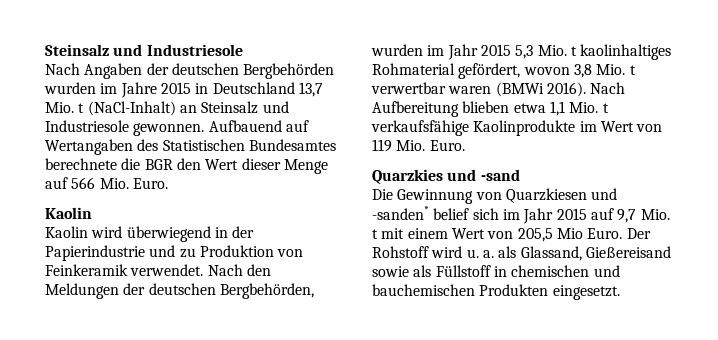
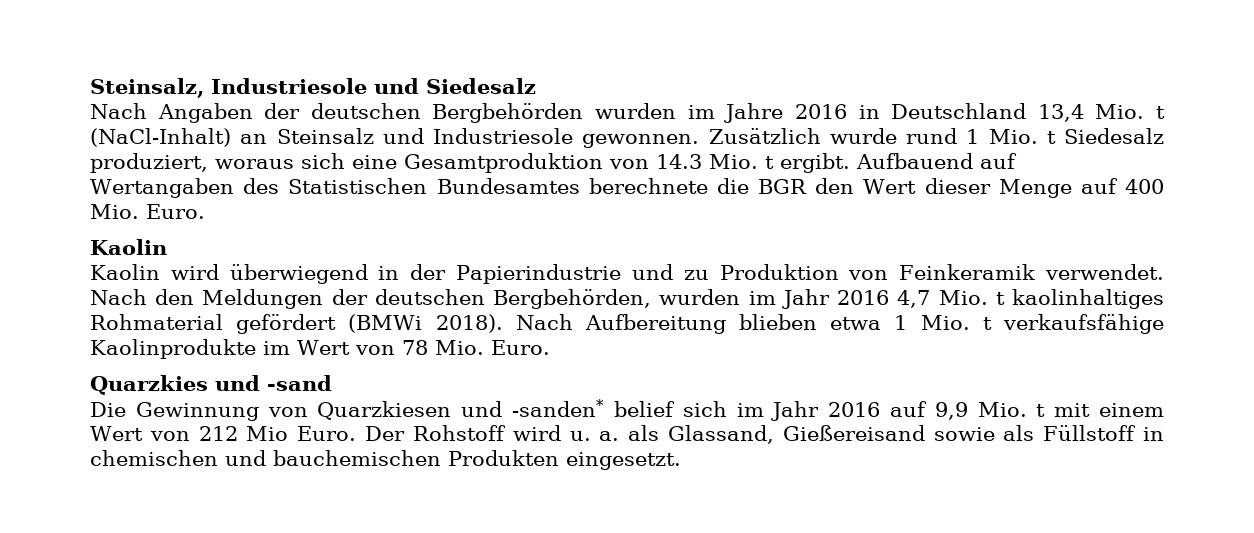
[45,44,243,56] Steinsalz und Industriesole -> [90,78,536,98] Steinsalz, Industriesole und Siedesalz
[160,82,191,94] 2015 -> [794,104,847,119] 2016
[298,82,323,97] 13,7 -> [1037,104,1084,122] 13,4
(205, 129) none -> [708,128,1164,144] [90,153,850,173] Zusätzlich wurde rund 1 Mio. t Siedesalz produziert, woraus sich eine Gesamtproduktion von 14.3 Mio. t ergibt.
[71,177,96,189] 566 -> [1125,179,1165,194] 400
[480,44,534,59] 2015 5,3 -> [837,290,931,308] 2016 4,7
[458,63,636,79] [371,82,586,97] gefördert, wovon 3,8 Mio. t verwertbar waren (BMWi 2016). -> [236,314,503,334] gefördert (BMWi 2018).
[549,101,565,116] 1,1 -> [894,315,908,330] 1
[372,139,392,152] 119 -> [401,340,428,355] 78
[556,208,637,223] 2015 auf 9,7 -> [828,401,968,420] 2016 auf 9,9
[517,228,553,242] 205,5 -> [198,426,238,441] 212

